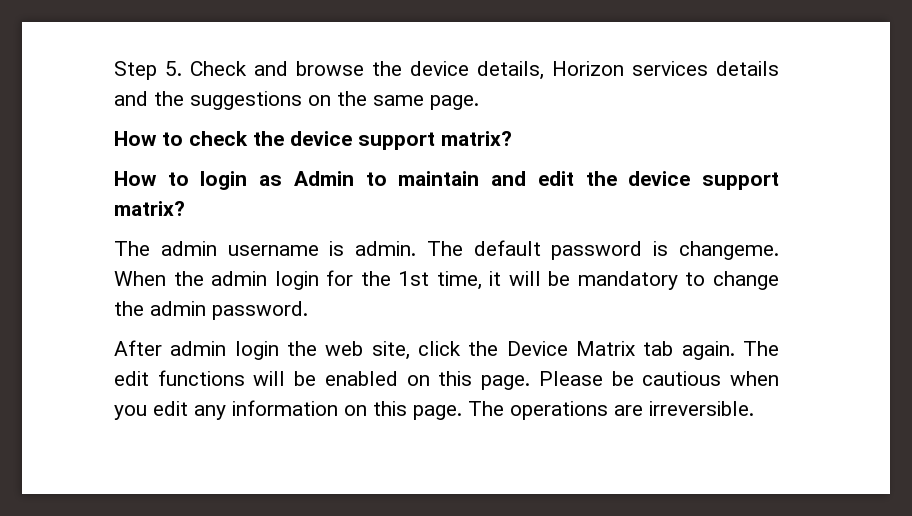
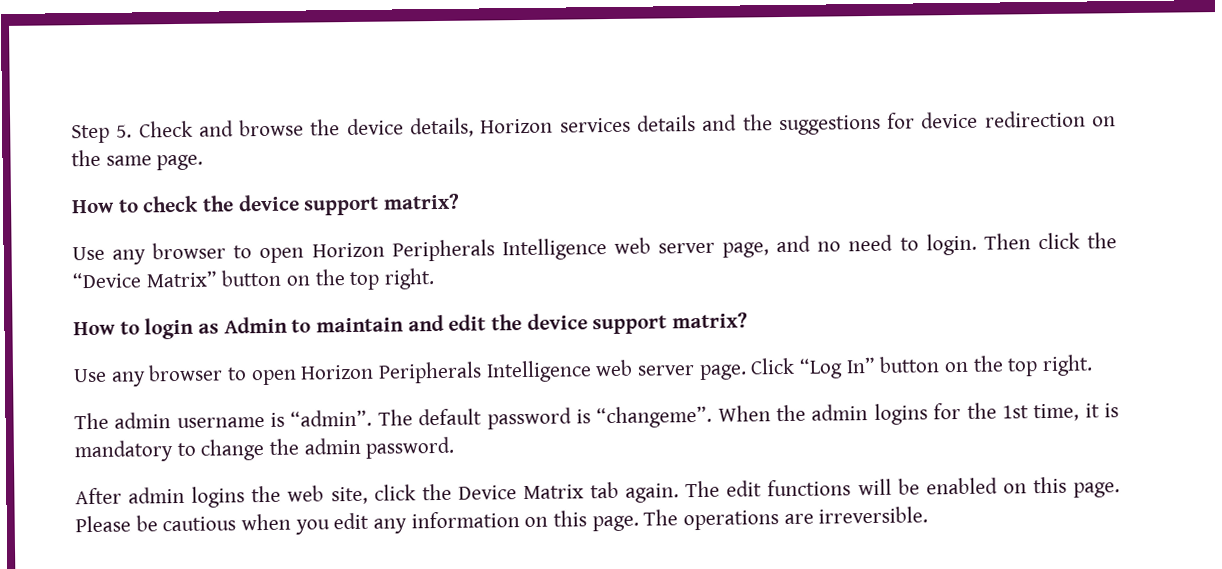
(302, 100) none -> [887,110,1086,129] for device redirection
(512, 138) none -> [72,232,1117,265] [72,268,436,291] // Use any browser to open Horizon Peripherals Intelligence web server page, and no need to login. Then click the “Device Matrix” button on the top right.
(185, 208) none -> [73,354,1094,387] // Use any browser to open Horizon Peripherals Intelligence web server page. Click “Log In” button on the top right.
[355,241,417,256] admin. -> [290,409,373,427] “admin”.
[679,241,779,260] changeme. -> [596,405,713,429] “changeme”.
[274,271,319,290] login -> [873,403,928,425] logins
[508,271,571,286] will be -> [1103,403,1119,418] is
[234,341,279,360] login -> [191,486,246,508] logins

